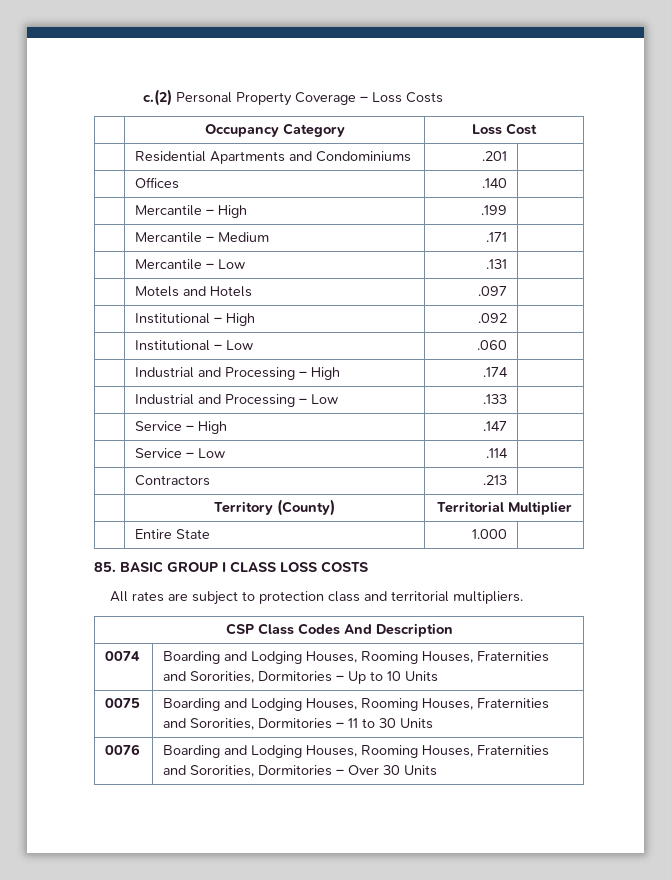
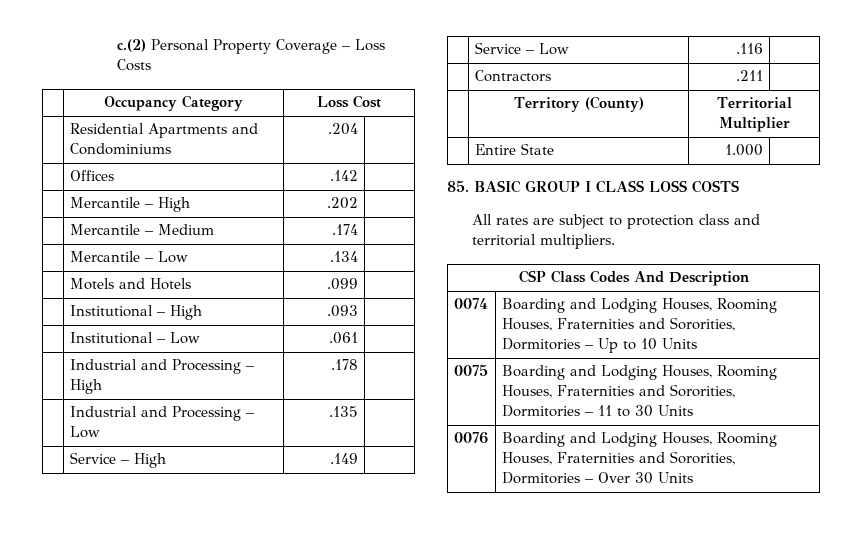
[481,151,507,161] .201 -> [328,123,359,135] .204
[481,178,507,188] .140 -> [330,170,359,181] .142
[480,205,507,215] .199 -> [327,197,359,209] .202
[485,232,507,242] .171 -> [332,224,359,235] .174
[485,259,507,269] .131 -> [330,251,359,262] .134
[477,286,507,296] .097 -> [327,278,359,290] .099
[477,313,507,323] .092 -> [327,305,359,317] .093
[476,340,507,350] .060 -> [329,332,359,344] .061
[482,367,508,377] .174 -> [331,359,359,370] .178
[482,394,507,404] .133 -> [329,406,359,417] .135
[482,421,507,431] .147 -> [330,453,359,464] .149
[485,448,508,458] .114 -> [736,43,764,54] .116
[482,475,507,485] .213 -> [736,70,764,81] .211

